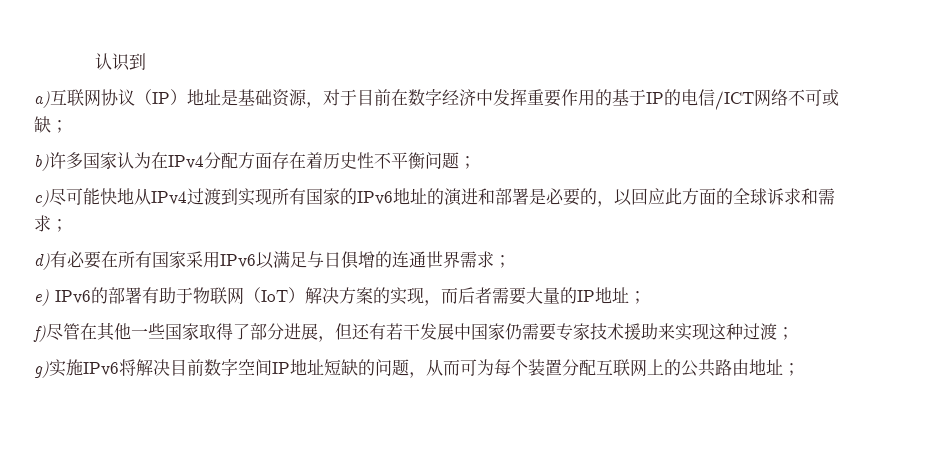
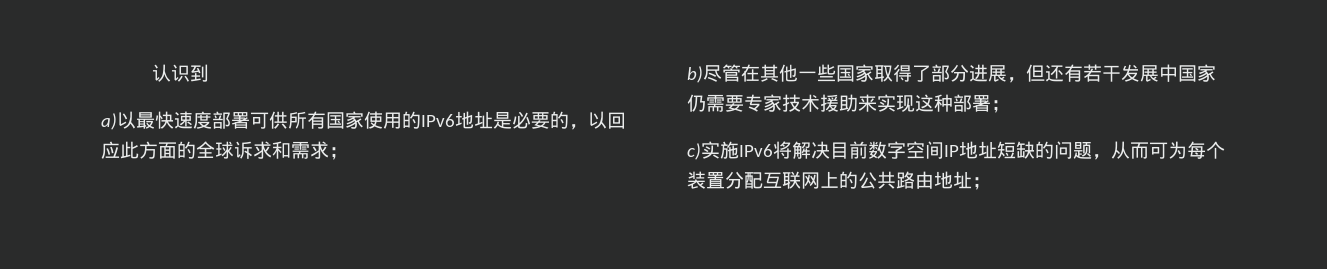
[50,88,839,110] [34,116,68,133] [34,152,476,171] [34,188,340,207] 互联网协议（IP）地址是基础资源，对于目前在数字经济中发挥重要作用的基于IP的电信/ICT网络不可或缺； // b)许多国家认为在IPv4分配方面存在着历史性不平衡问题； // c)尽可能快地从IPv4过渡到实现所有国家 -> [117,111,402,129] 以最快速度部署可供所有国家使用
[427,188,529,206] 的演进和部署 -> (493, 120) none
[34,251,511,270] [34,287,646,306] [33,325,46,342] d)有必要在所有国家采用IPv6以满足与日俱增的连通世界需求； // e) IPv6的部署有助于物联网（IoT）解决方案的实现，而后者需要大量的IP地址； // f) -> [687,66,703,83] b)
[743,323,794,340] [34,361,49,378] 过渡； // g) -> [953,94,1010,113] [687,143,701,160] 部署； // c)

